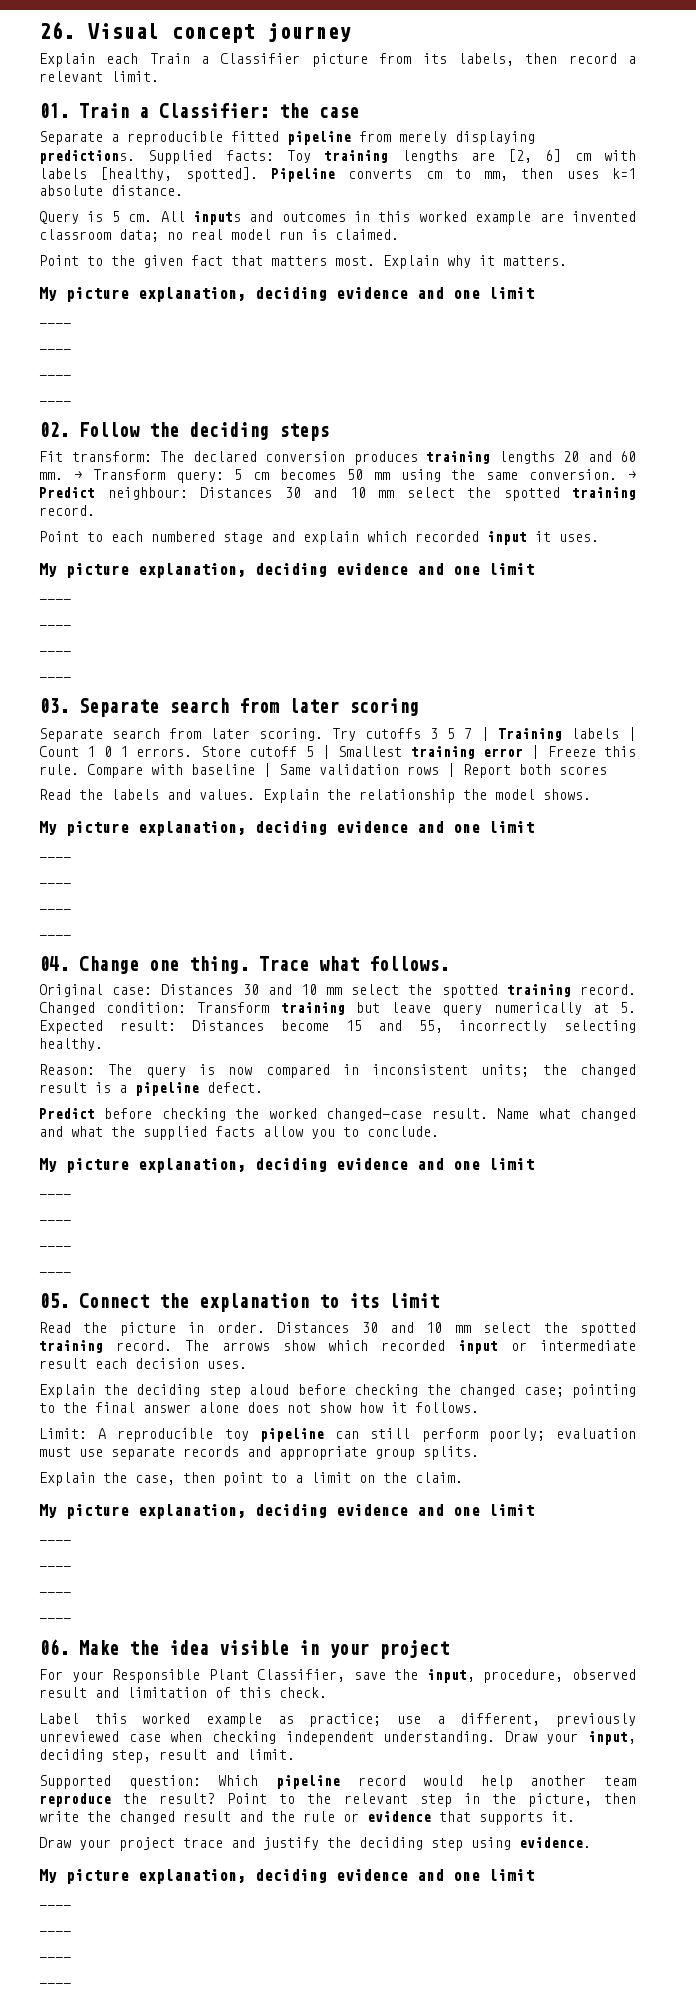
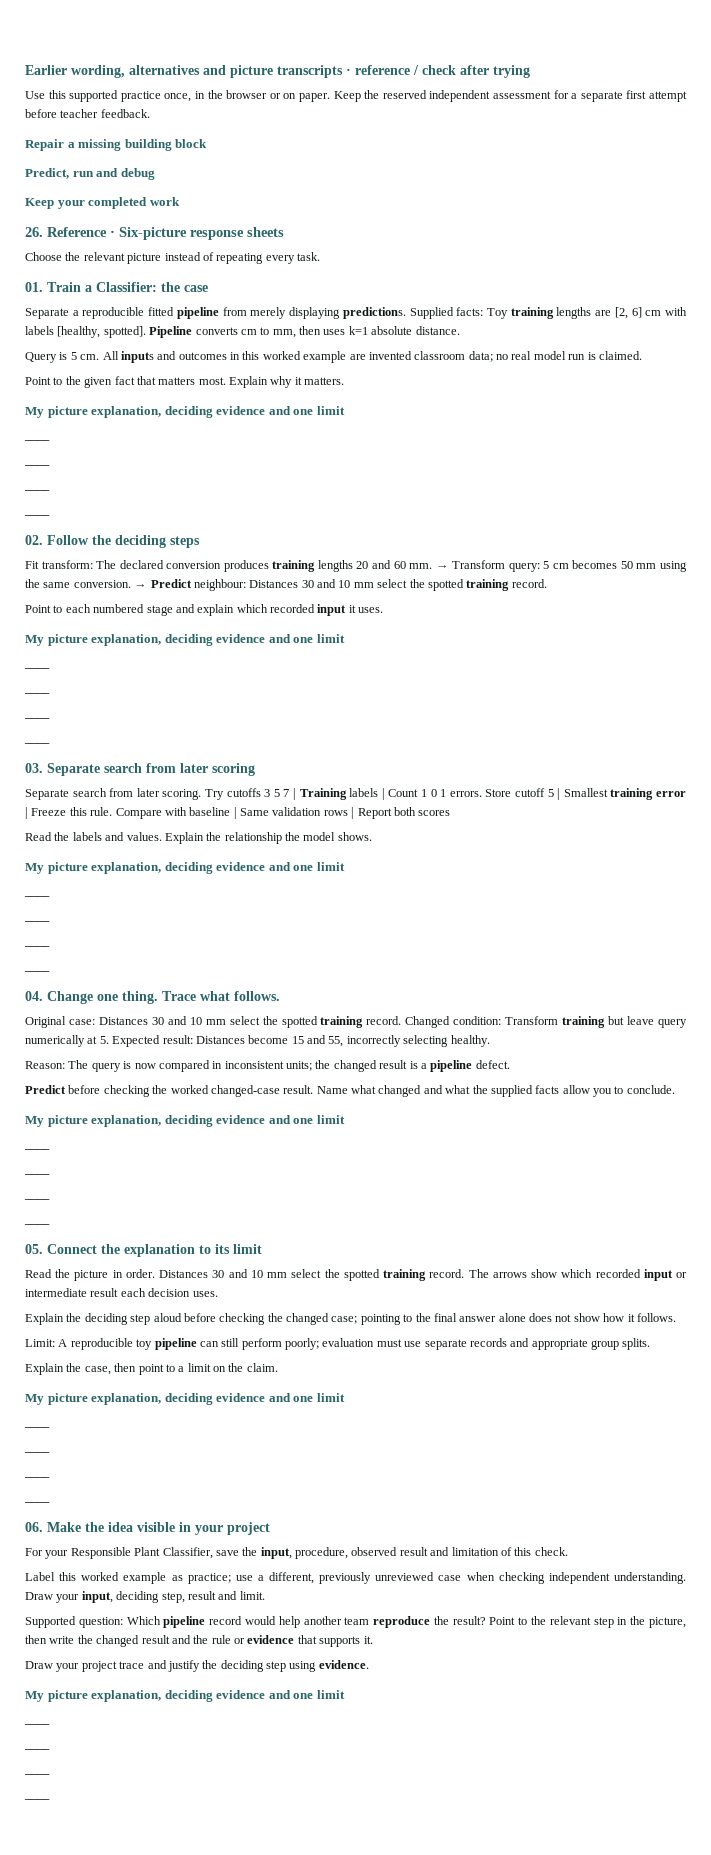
[39,22,351,43] [39,53,637,67] [39,71,159,82] 26. Visual concept journey // Explain each Train a Classifier picture from its labels, then record a relevant limit. -> [25,65,530,78] [25,90,688,102] [25,109,150,118] [25,139,208,151] [25,168,155,180] [25,197,180,209] [25,227,284,240] [25,252,320,264] Earlier wording, alternatives and picture transcripts · reference / check after trying // Use this supported practice once, in the browser or on paper. Keep the reserved independent assessment for a separate first attempt before teacher feedback. // Repair a missing building block // Predict, run and debug // Keep your completed work // 26. Reference · Six-picture response sheets // Choose the relevant picture instead of repeating every task.

